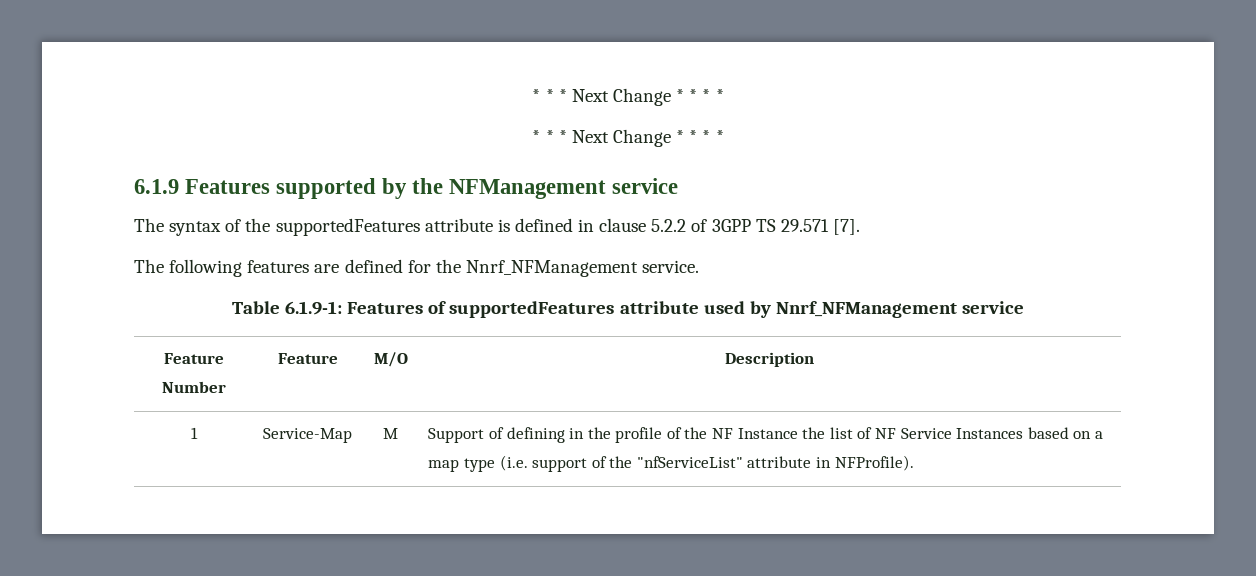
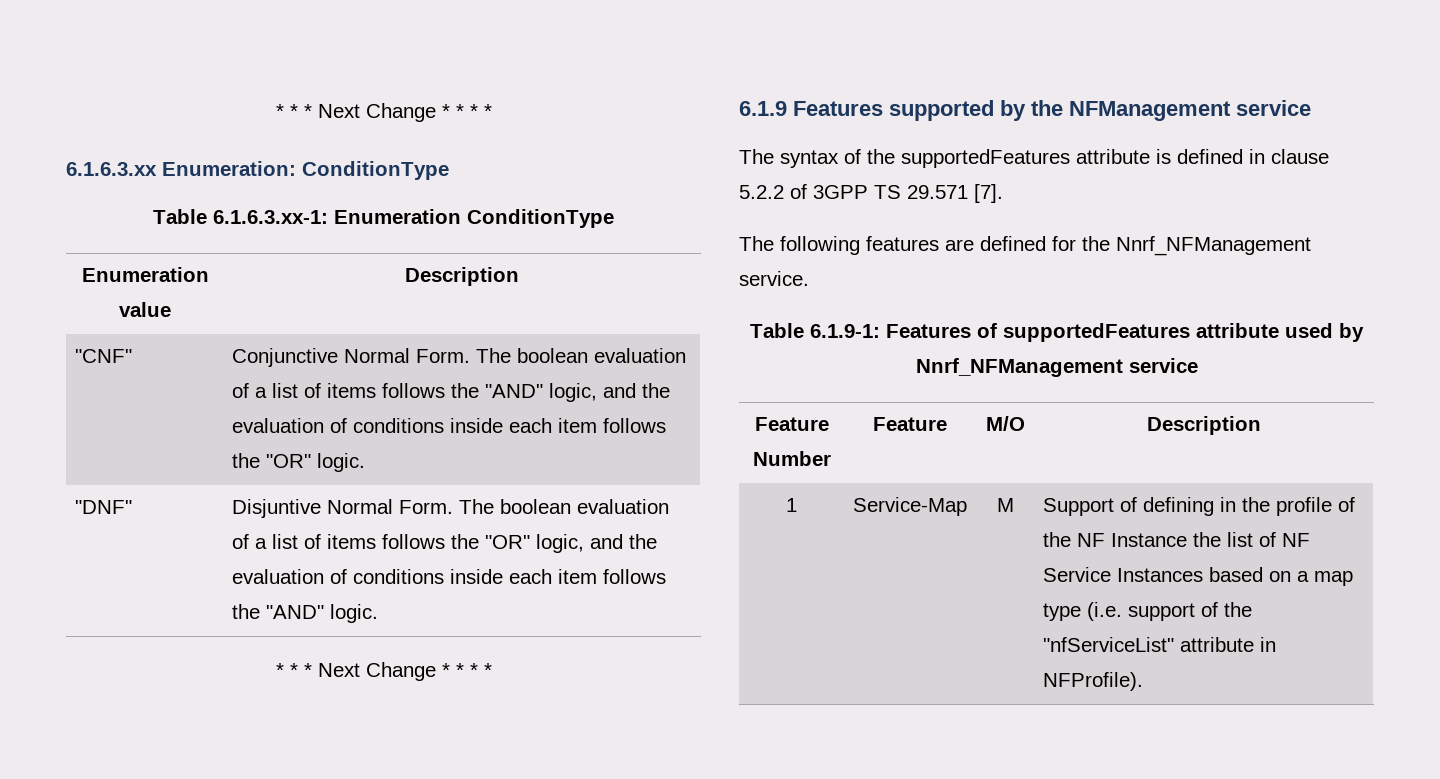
[532,88,724,106] * * * Next Change * * * * -> [275,103,492,122] [66,161,449,180] [153,209,614,228] [81,267,209,282] [119,302,171,317] [405,267,519,286] [75,349,133,363] [232,348,687,367] [232,383,671,402] [232,418,667,433] [232,453,366,472] [75,500,133,514] [232,499,670,518] [232,534,658,553] [232,569,667,584] [232,604,379,623] * * * Next Change * * * * // 6.1.6.3.xx Enumeration: ConditionType // Table 6.1.6.3.xx-1: Enumeration ConditionType // Enumeration value | Description // "CNF" | Conjunctive Normal Form. The boolean evaluation of a list of items follows the "AND" logic, and the evaluation of conditions inside each item follows the "OR" logic. // "DNF" | Disjuntive Normal Form. The boolean evaluation of a list of items follows the "OR" logic, and the evaluation of conditions inside each item follows the "AND" logic.

